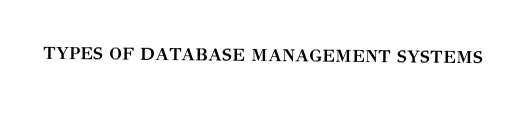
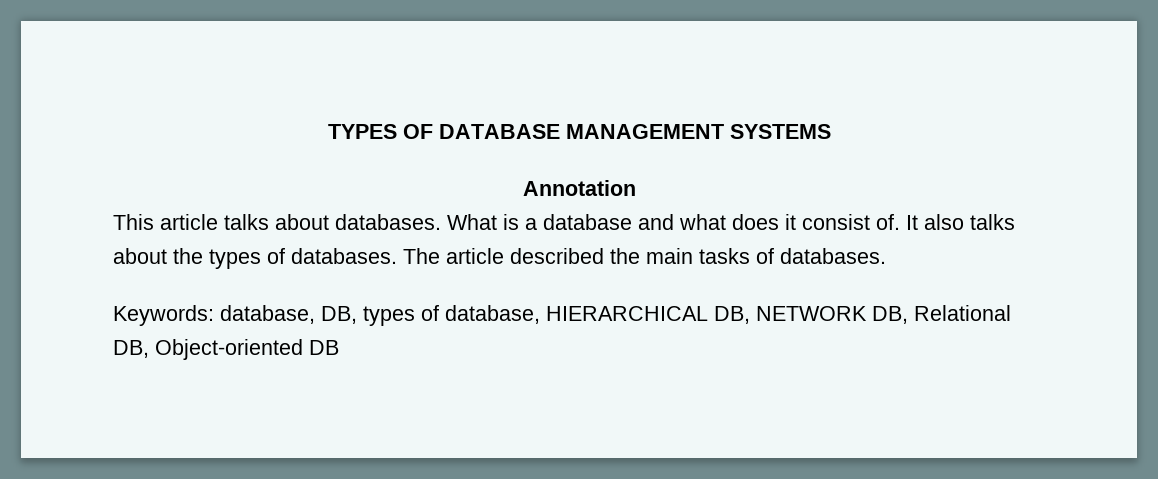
(485, 56) none -> [522,180,636,196] [113,214,1015,230] [113,248,886,269] [113,305,1011,326] [113,339,339,360] // Annotation // This article talks about databases. What is a database and what does it consist of. It also talks about the types of databases. The article described the main tasks of databases. // Keywords: database, DB, types of database, HIERARCHICAL DB, NETWORK DB, Relational DB, Object-oriented DB

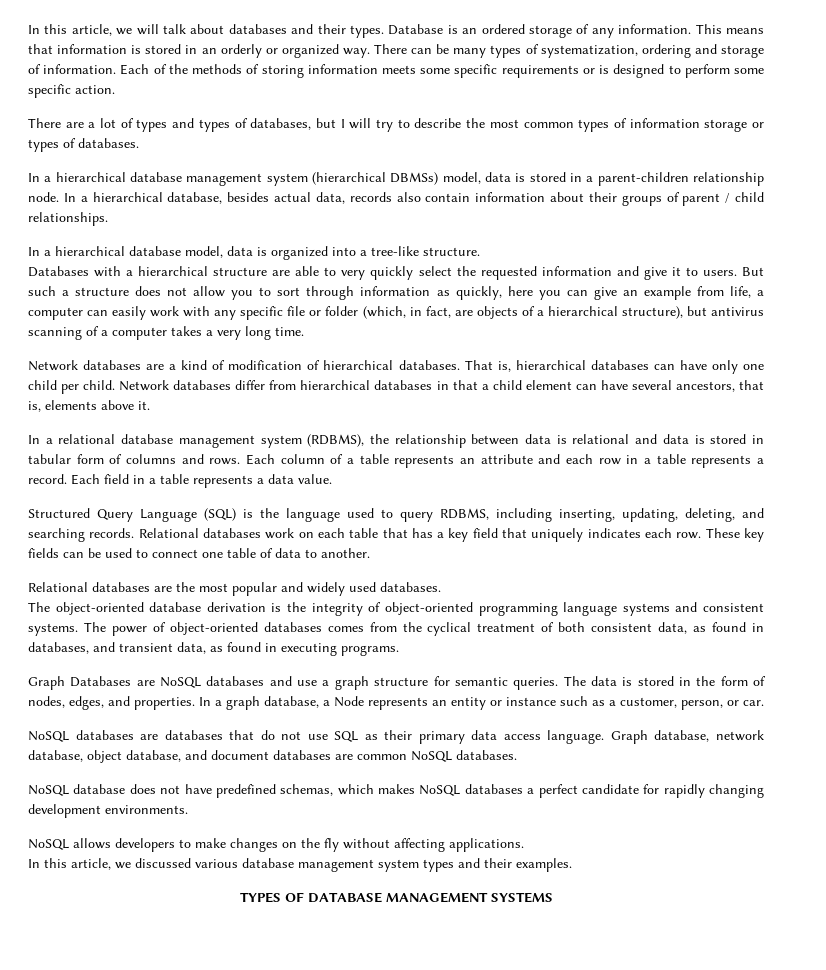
(327, 131) none -> [28,24,764,38] [28,44,764,58] [28,64,764,78] [28,84,115,98] [28,118,764,132] [28,138,139,152] [28,172,764,186] [28,192,765,206] [28,212,108,226] [28,246,480,260] [28,266,764,280] [28,286,764,300] [28,306,764,320] [28,326,304,340] [28,360,764,374] [28,380,764,394] [28,400,150,412] [28,434,765,448] [28,454,764,468] [28,474,332,488] [28,508,764,522] [28,528,764,542] [28,548,370,558] [28,582,441,596] [28,602,765,616] [28,622,765,636] [28,642,399,656] [28,676,767,690] [28,696,764,710] [28,730,764,744] [28,750,517,763] [28,784,764,798] [28,804,188,818] [28,838,524,852] [28,858,572,872] In this article, we will talk about databases and their types. Database is an ordered storage of any information. This means that information is stored in an orderly or organized way. There can be many types of systematization, ordering and storage of information. Each of the methods of storing information meets some specific requirements or is designed to perform some specific action. // There are a lot of types and types of databases, but I will try to describe the most common types of information storage or types of databases. // In a hierarchical database management system (hierarchical DBMSs) model, data is stored in a parent-children relationship node. In a hierarchical database, besides actual data, records also contain information about their groups of parent / child relationships. // In a hierarchical database model, data is organized into a tree-like structure. // Databases with a hierarchical structure are able to very quickly select the requested information and give it to users. But such a structure does not allow you to sort through information as quickly, here you can give an example from life, a computer can easily work with any specific file or folder (which, in fact, are objects of a hierarchical structure), but antivirus scanning of a computer takes a very long time. // Network databases are a kind of modification of hierarchical databases. That is, hierarchical databases can have only one child per child. Network databases differ from hierarchical databases in that a child element can have several ancestors, that is, elements above it. // In a relational database management system (RDBMS), the relationship between data is relational and data is stored in tabular form of columns and rows. Each column of a table represents an attribute and each row in a table represents a record. Each field in a table represents a data value. // Structured Query Language (SQL) is the language used to query RDBMS, including inserting, updating, deleting, and searching records. Relational databases work on each table that has a key field that uniquely indicates each row. These key fields can be used to connect one table of data to another. // Relational databases are the most popular and widely used databases. // The object-oriented database derivation is the integrity of object-oriented programming language systems and consistent systems. The power of object-oriented databases comes from the cyclical treatment of both consistent data, as found in databases, and transient data, as found in executing programs. // Graph Databases are NoSQL databases and use a graph structure for semantic queries. The data is stored in the form of nodes, edges, and properties. In a graph database, a Node represents an entity or instance such as a customer, person, or car. // NoSQL databases are databases that do not use SQL as their primary data access language. Graph database, network database, object database, and document databases are common NoSQL databases. // NoSQL database does not have predefined schemas, which makes NoSQL databases a perfect candidate for rapidly changing development environments. // NoSQL allows developers to make changes on the fly without affecting applications. // In this article, we discussed various database management system types and their examples. //
[522,180,636,196] [113,214,1015,230] [113,248,886,269] [113,305,1011,326] [113,339,339,360] // Annotation // This article talks about databases. What is a database and what does it consist of. It also talks about the types of databases. The article described the main tasks of databases. // Keywords: database, DB, types of database, HIERARCHICAL DB, NETWORK DB, Relational DB, Object-oriented DB -> (553, 897) none

